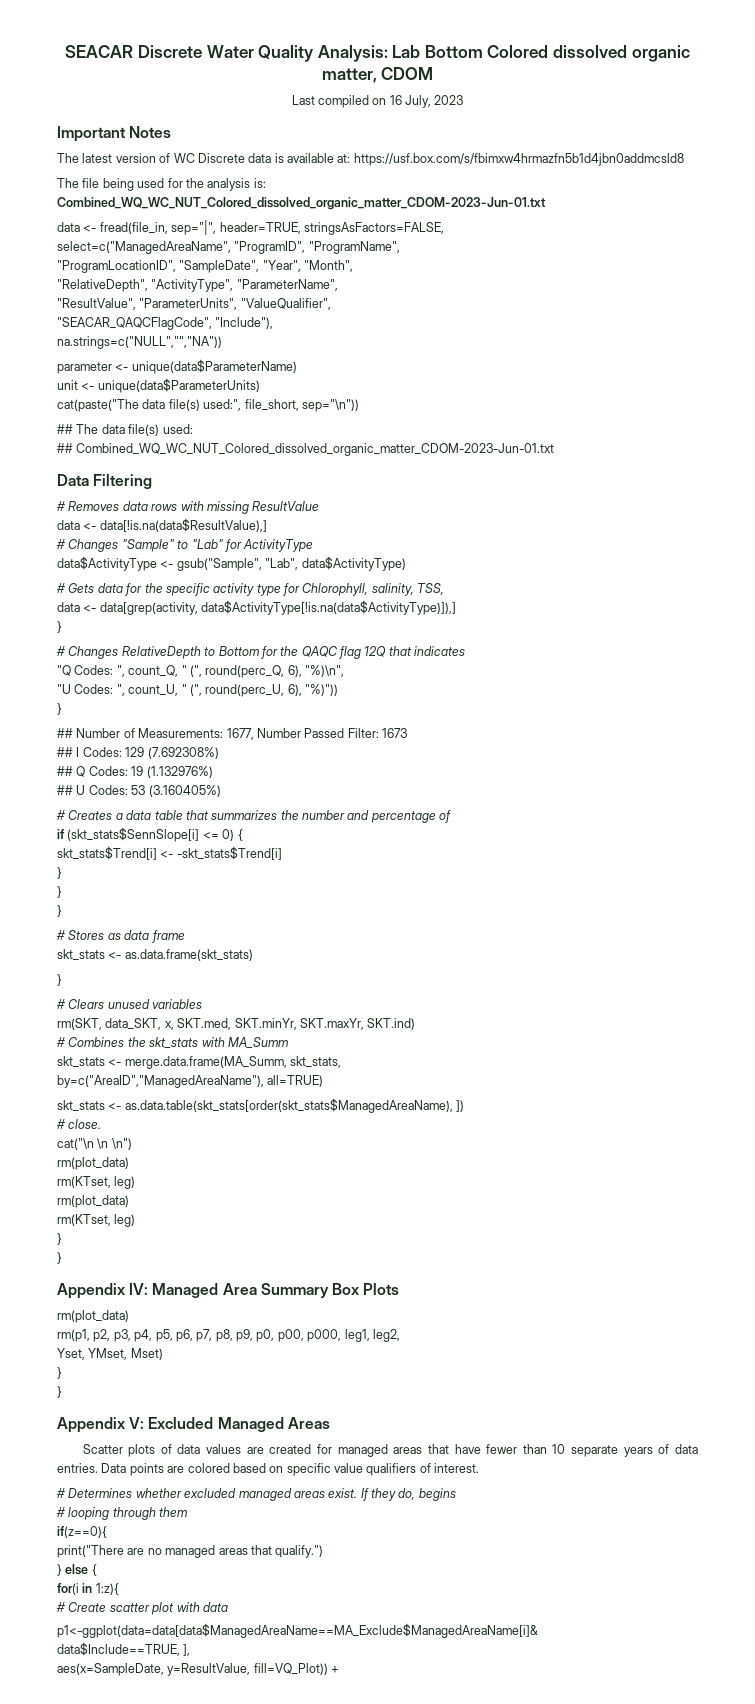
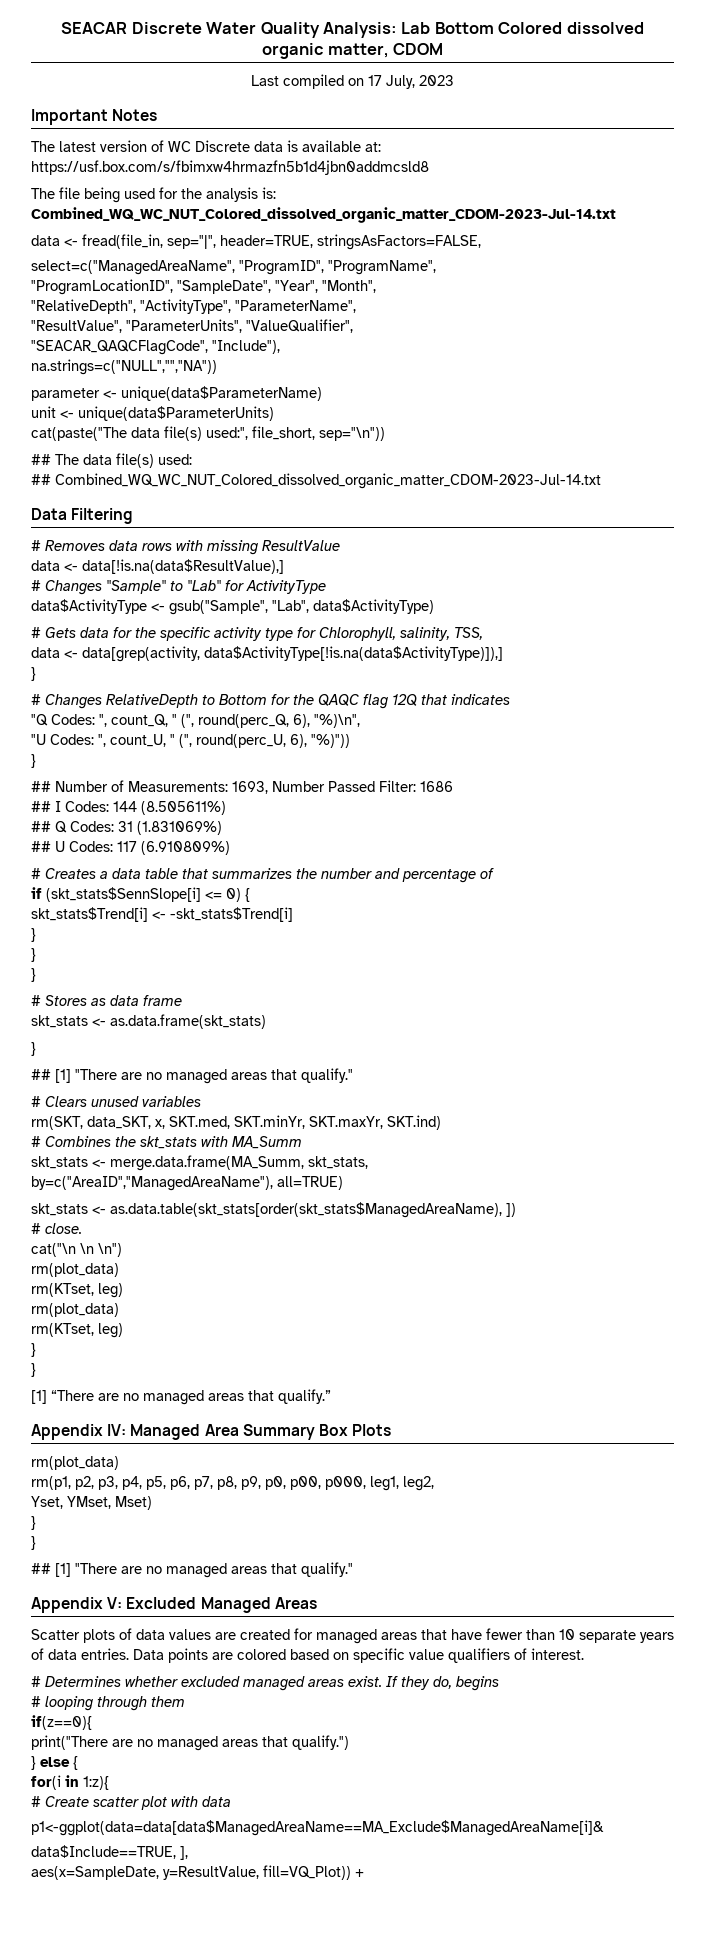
[389,95,402,105] 16 -> [368,75,382,86] 17
[57,197,546,210] Combined_WQ_WC_NUT_Colored_dissolved_organic_matter_CDOM-2023-Jun-01.txt -> [31,207,616,223] Combined_WQ_WC_NUT_Colored_dissolved_organic_matter_CDOM-2023-Jul-14.txt
[76,443,555,456] Combined_WQ_WC_NUT_Colored_dissolved_organic_matter_CDOM-2023-Jun-01.txt -> [55,473,601,489] Combined_WQ_WC_NUT_Colored_dissolved_organic_matter_CDOM-2023-Jul-14.txt
[226,728,254,740] 1677, -> [232,781,268,794] 1693,
[382,728,407,738] 1673 -> [420,781,453,792] 1686
[125,747,219,759] 129 (7.692308%) -> [113,801,226,815] 144 (8.505611%)
[131,766,213,778] 19 (1.132976%) -> [118,821,222,835] 31 (1.831069%)
[131,785,221,797] 53 (3.160405%) -> [117,841,230,855] 117 (6.910809%)
(62, 980) none -> [31,1068,353,1084] // ## [1] "There are no managed areas that qualify."
(62, 1258) none -> [31,1389,331,1405] // [1] “There are no managed areas that qualify.”
(62, 1392) none -> [31,1562,353,1578] // ## [1] "There are no managed areas that qualify."

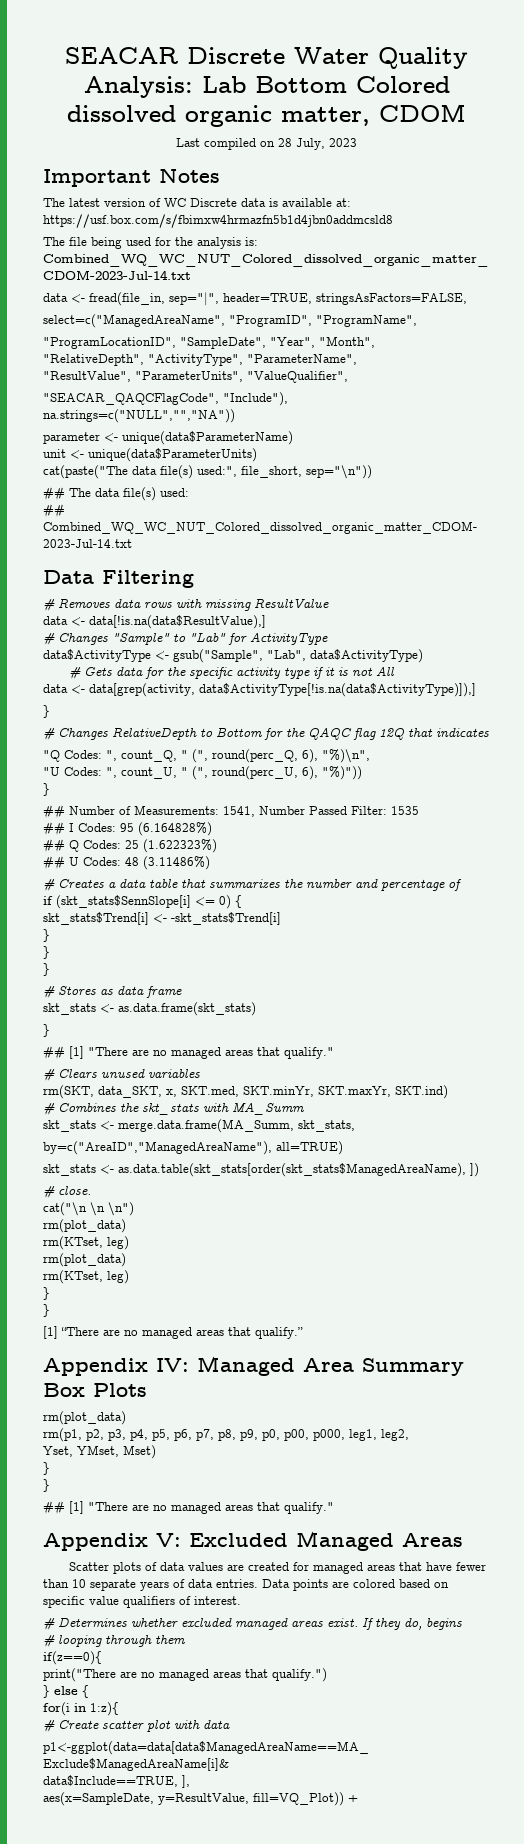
[368,75,382,86] 17 -> [278,138,292,147] 28
[297,627,483,641] for Chlorophyll, salinity, TSS, -> [313,667,396,679] if it is not All
[232,781,268,794] 1693, -> [223,806,255,817] 1541,
[420,781,453,792] 1686 -> [391,806,419,815] 1535
[113,801,226,815] 144 (8.505611%) -> [120,822,212,836] 95 (6.164828%)
[118,821,222,835] 31 (1.831069%) -> [125,839,217,853] 25 (1.622323%)
[117,841,230,855] 117 (6.910809%) -> [125,856,210,870] 48 (3.11486%)

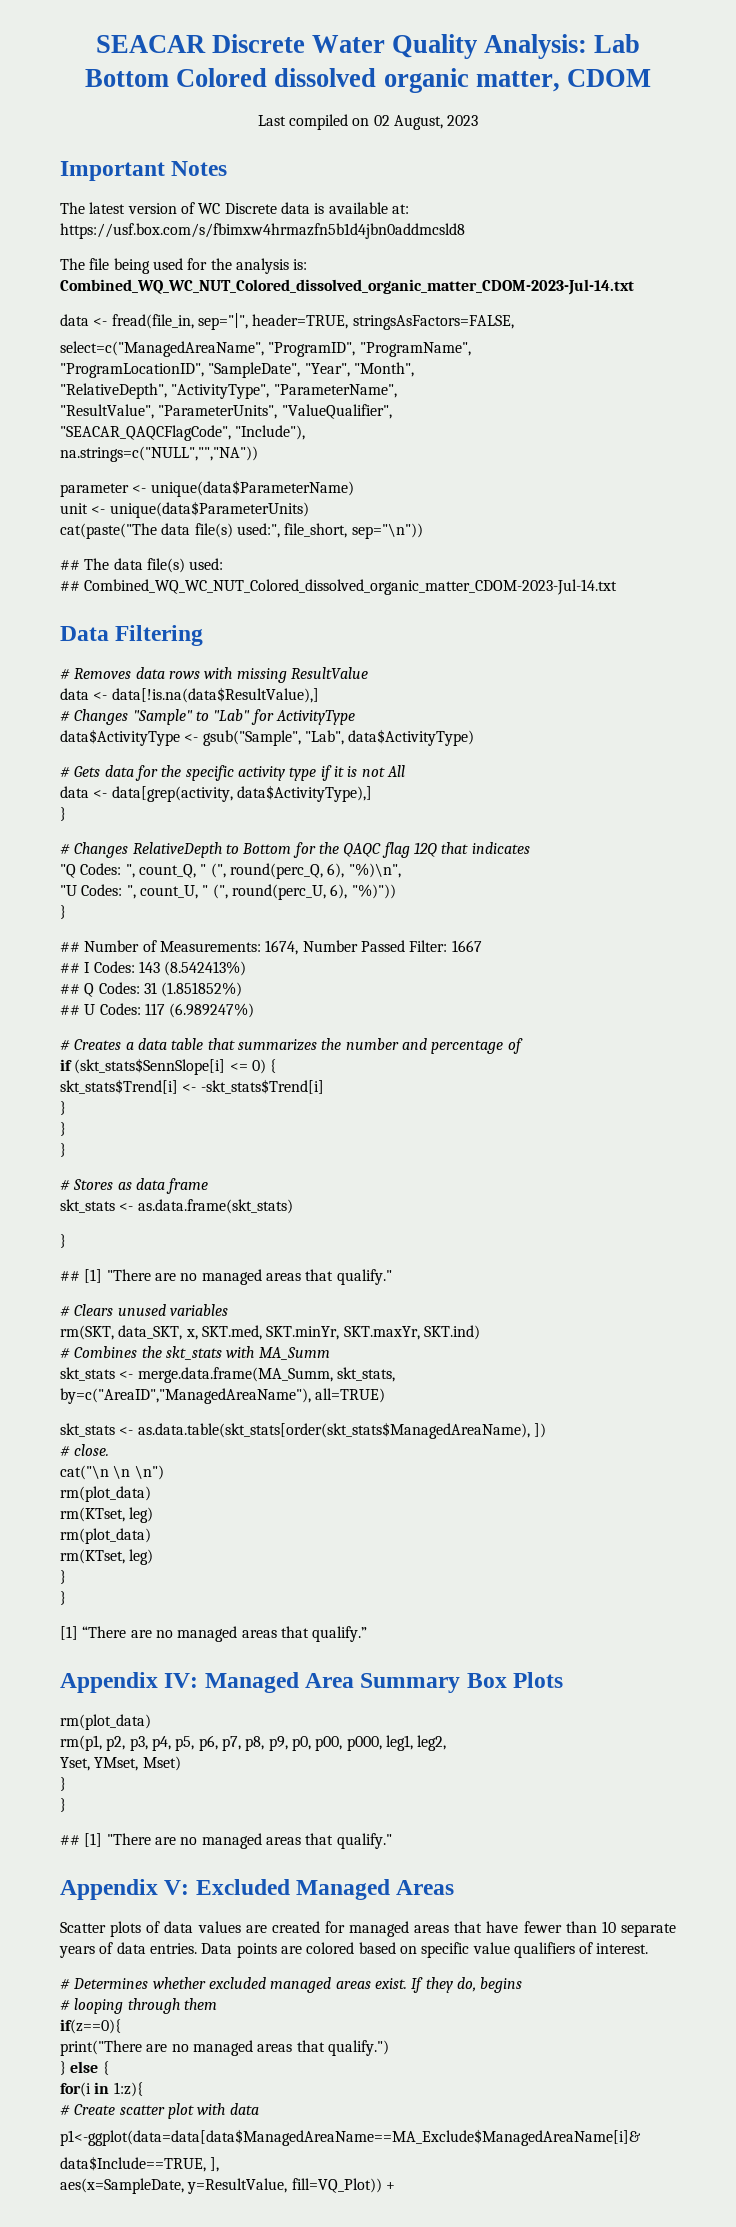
[278,138,325,150] 28 July, -> [373,115,443,130] 02 August,
[199,683,476,697] data$ActivityType[!is.na(data$ActivityType)]),] -> [236,785,372,802] data$ActivityType),]
[223,806,255,817] 1541, -> [265,940,299,955] 1674,
[391,806,419,815] 1535 -> [451,940,482,952] 1667
[120,822,212,836] 95 (6.164828%) -> [138,961,247,976] 143 (8.542413%)
[125,839,217,853] 25 (1.622323%) -> [143,982,243,997] 31 (1.851852%)
[125,856,210,870] 48 (3.11486%) -> [144,1003,255,1018] 117 (6.989247%)

